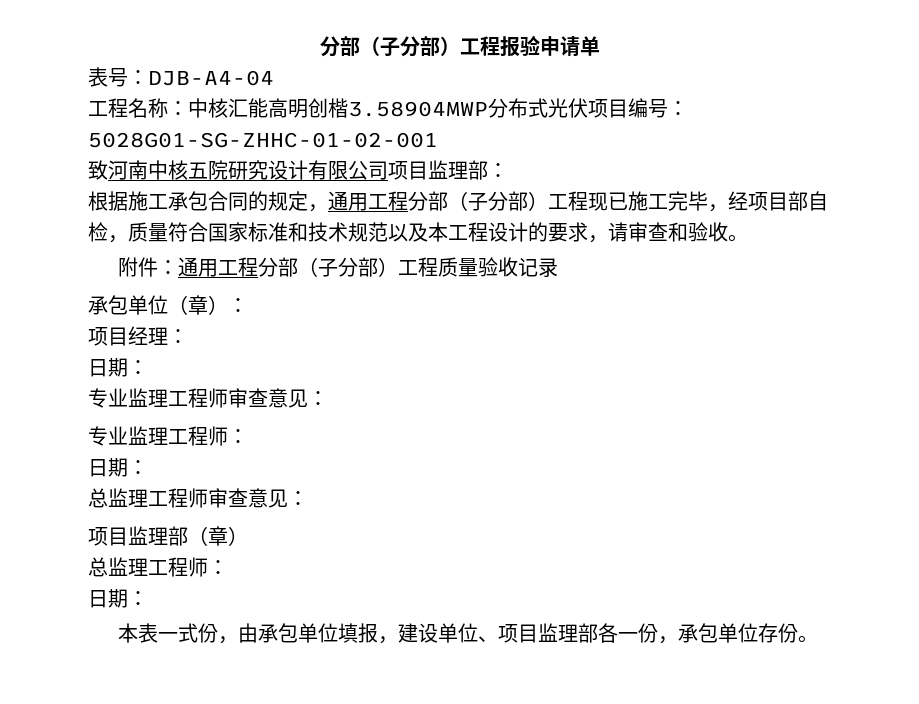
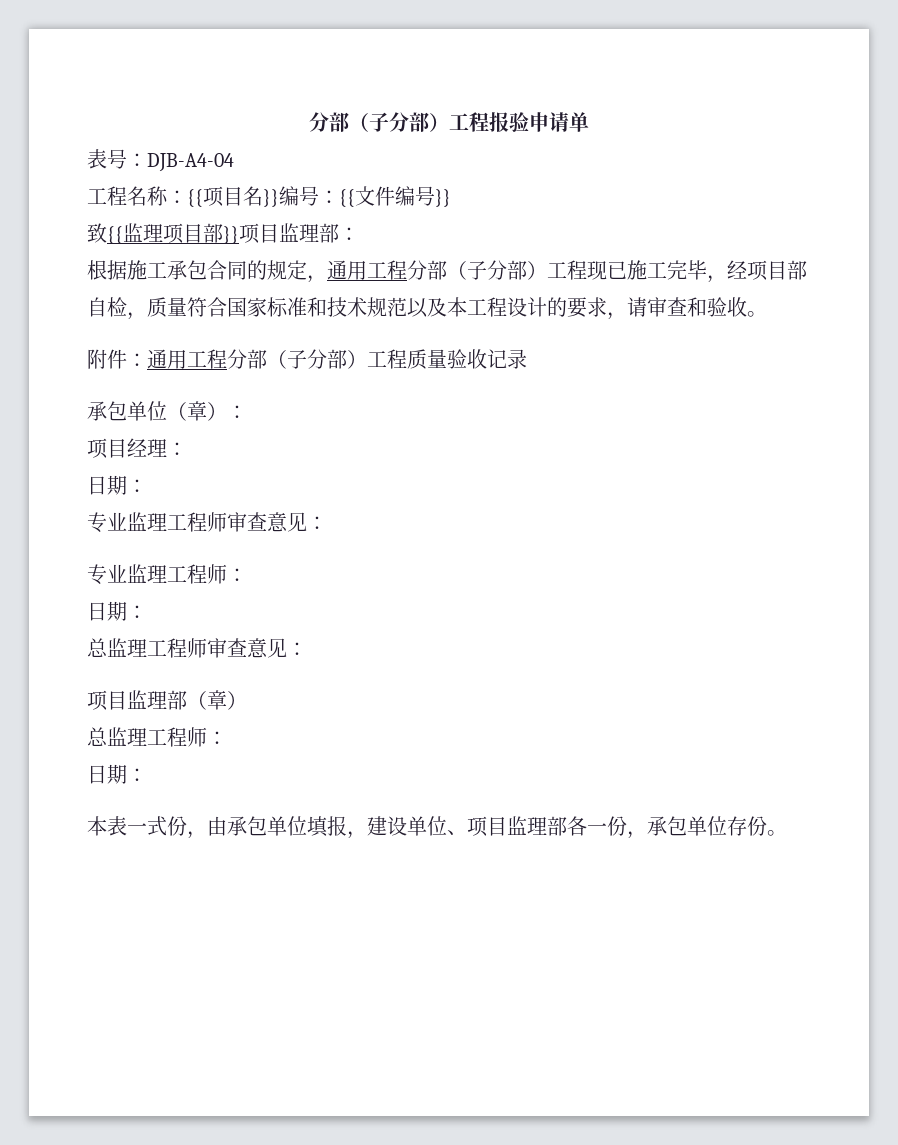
[188,98,688,118] [88,132,438,148] [88,160,388,180] 中核汇能高明创楷3.58904MWP分布式光伏项目编号：5028G01-SG-ZHHC-01-02-001 // 致河南中核五院研究设计有限公司 -> [187,186,451,207] [87,223,239,244] {{项目名}}编号：{{文件编号}} // 致{{监理项目部}}

